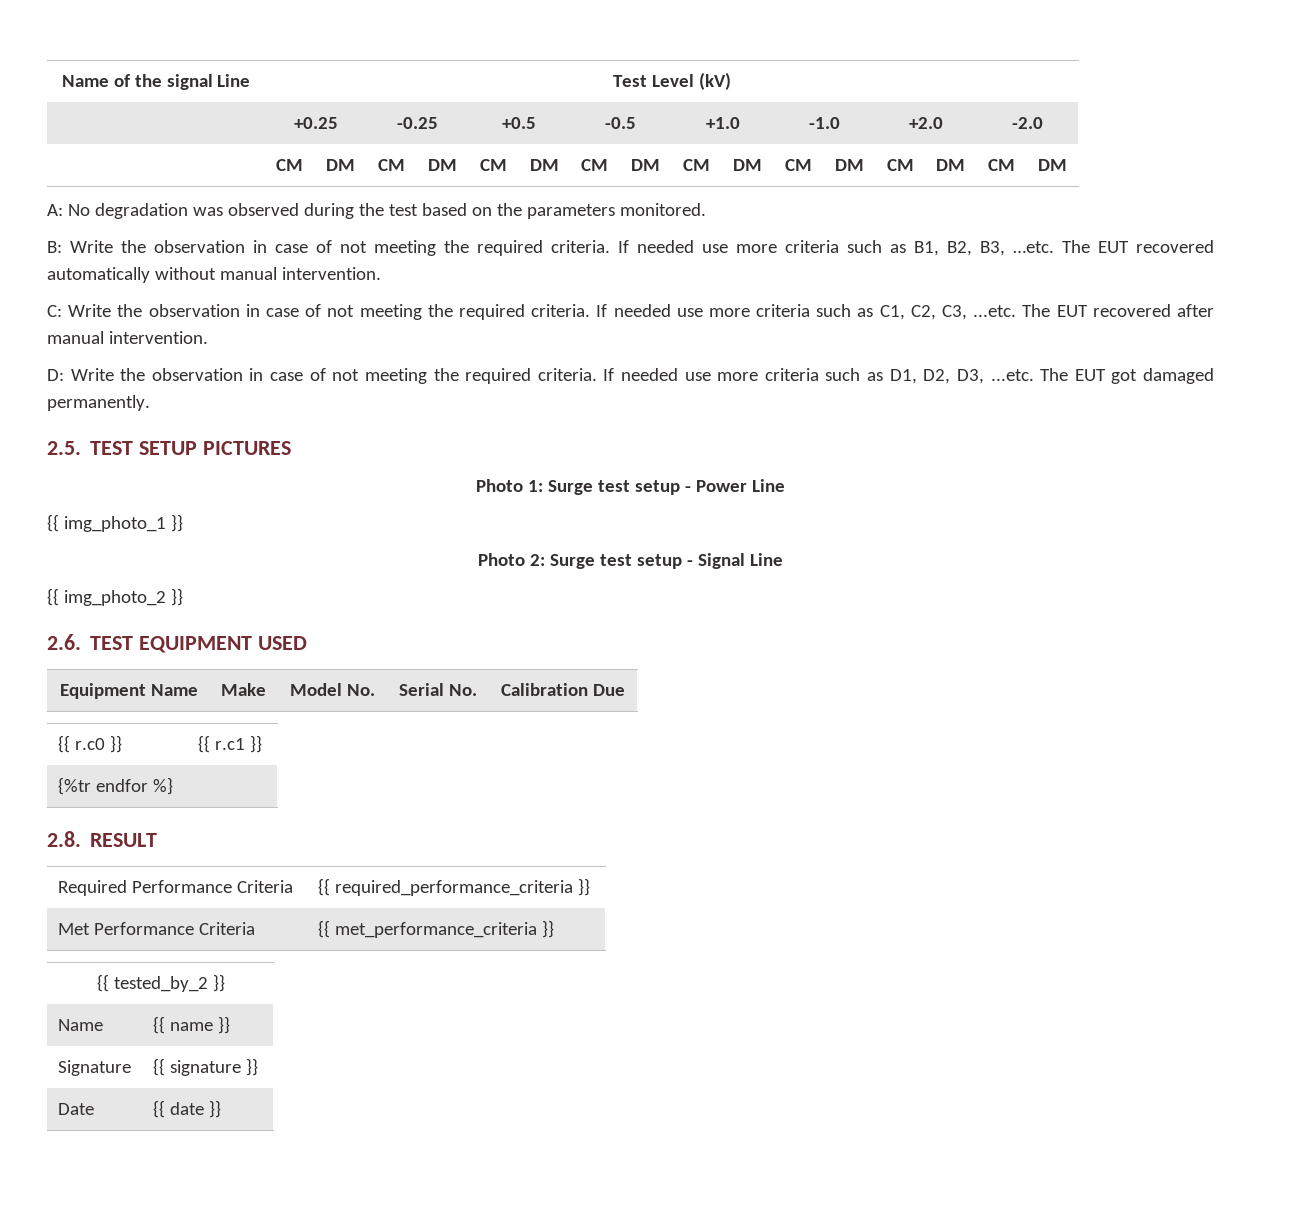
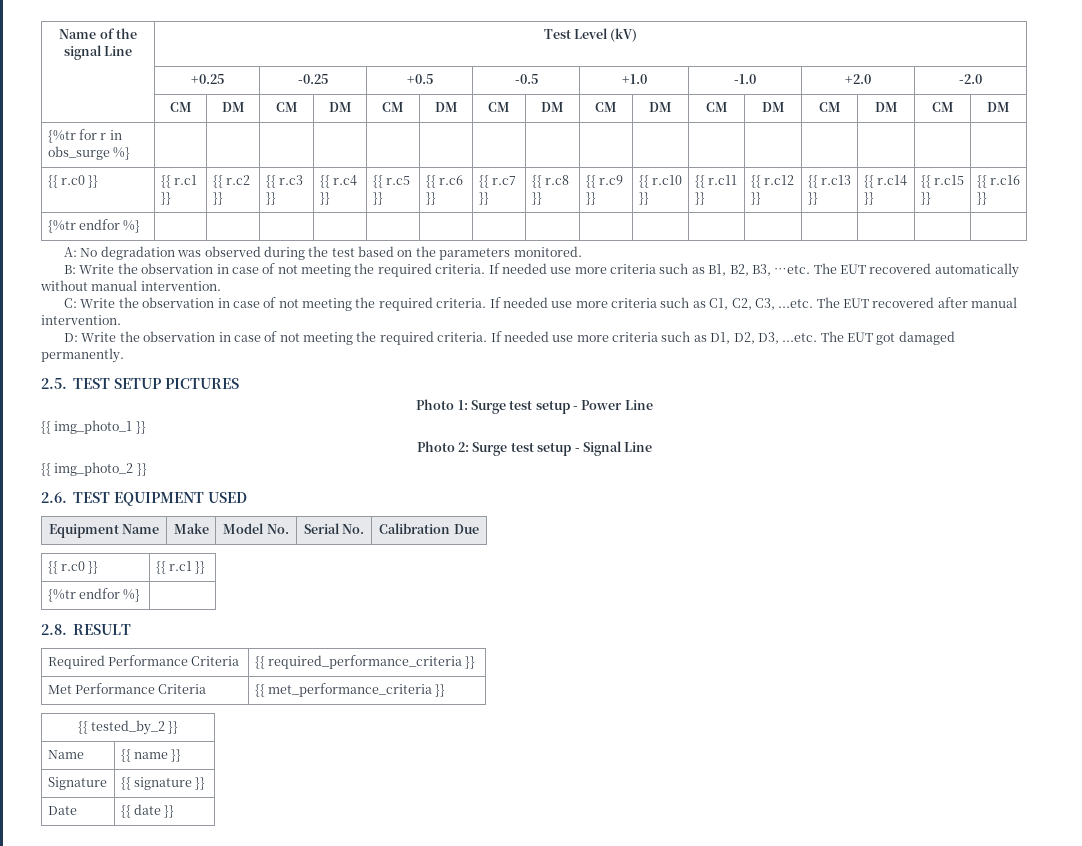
(1067, 165) none -> [47,129,122,143] [47,146,130,160] [47,175,99,188] [160,175,197,188] [160,192,171,205] [212,175,250,188] [212,192,223,205] [265,175,303,188] [265,192,276,205] [319,175,357,188] [319,192,330,205] [372,175,410,188] [372,192,383,205] [425,175,463,188] [425,192,436,205] [478,175,516,188] [478,192,489,205] [531,175,569,188] [531,192,542,205] [585,175,623,188] [585,192,596,205] [638,175,682,188] [638,192,649,205] [694,175,737,188] [694,192,705,205] [750,175,794,188] [750,192,761,205] [807,175,851,188] [807,192,818,205] [863,175,907,188] [863,192,874,205] [920,175,964,188] [920,192,931,205] [976,175,1020,188] [976,192,987,205] [47,219,141,233] // {%tr for r in obs_surge %} | | | | | | | | | | | | | | | | // {{ r.c0 }} | {{ r.c1 }} | {{ r.c2 }} | {{ r.c3 }} | {{ r.c4 }} | {{ r.c5 }} | {{ r.c6 }} | {{ r.c7 }} | {{ r.c8 }} | {{ r.c9 }} | {{ r.c10 }} | {{ r.c11 }} | {{ r.c12 }} | {{ r.c13 }} | {{ r.c14 }} | {{ r.c15 }} | {{ r.c16 }} // {%tr endfor %} | | | | | | | | | | | | | | | |

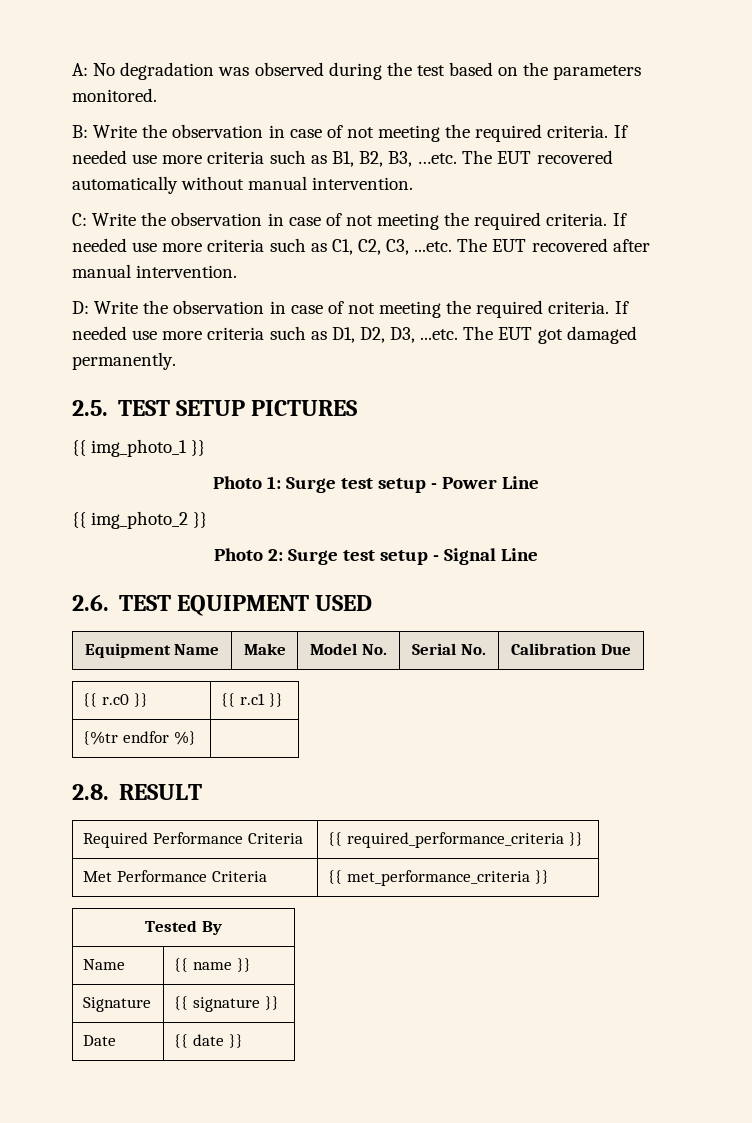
[59,28,137,39] [63,45,133,60] [543,28,638,42] [190,74,224,84] [298,74,328,84] [406,74,433,84] [514,74,538,84] [621,74,647,84] [734,74,756,84] [845,74,871,84] [959,74,982,84] [169,102,192,112] [221,102,245,112] [275,102,298,112] [328,102,352,112] [382,102,404,112] [434,102,458,112] [488,102,510,112] [541,102,564,112] [595,102,617,112] [649,102,672,112] [705,102,728,112] [761,102,785,112] [818,102,841,112] [874,102,898,112] [931,102,954,112] [987,102,1010,112] [47,129,122,143] [47,146,130,160] [47,175,99,188] [160,175,197,188] [160,192,171,205] [212,175,250,188] [212,192,223,205] [265,175,303,188] [265,192,276,205] [319,175,357,188] [319,192,330,205] [372,175,410,188] [372,192,383,205] [425,175,463,188] [425,192,436,205] [478,175,516,188] [478,192,489,205] [531,175,569,188] [531,192,542,205] [585,175,623,188] [585,192,596,205] [638,175,682,188] [638,192,649,205] [694,175,737,188] [694,192,705,205] [750,175,794,188] [750,192,761,205] [807,175,851,188] [807,192,818,205] [863,175,907,188] [863,192,874,205] [920,175,964,188] [920,192,931,205] [976,175,1020,188] [976,192,987,205] [47,219,141,233] Name of the signal Line | Test Level (kV) // | +0.25 | -0.25 | +0.5 | -0.5 | +1.0 | -1.0 | +2.0 | -2.0 // | CM | DM | CM | DM | CM | DM | CM | DM | CM | DM | CM | DM | CM | DM | CM | DM // {%tr for r in obs_surge %} | | | | | | | | | | | | | | | | // {{ r.c0 }} | {{ r.c1 }} | {{ r.c2 }} | {{ r.c3 }} | {{ r.c4 }} | {{ r.c5 }} | {{ r.c6 }} | {{ r.c7 }} | {{ r.c8 }} | {{ r.c9 }} | {{ r.c10 }} | {{ r.c11 }} | {{ r.c12 }} | {{ r.c13 }} | {{ r.c14 }} | {{ r.c15 }} | {{ r.c16 }} // {%tr endfor %} | | | | | | | | | | | | | | | | // -> (72, 69) none
(240, 383) none -> [72,439,206,457] // {{ img_photo_1 }}
[54,420,133,434] img_photo_1 -> [91,511,189,529] img_photo_2
[41,462,147,476] // {{ img_photo_2 }} -> (539, 554) none
[77,720,179,735] {{ tested_by_2 }} -> [145,920,222,935] Tested By

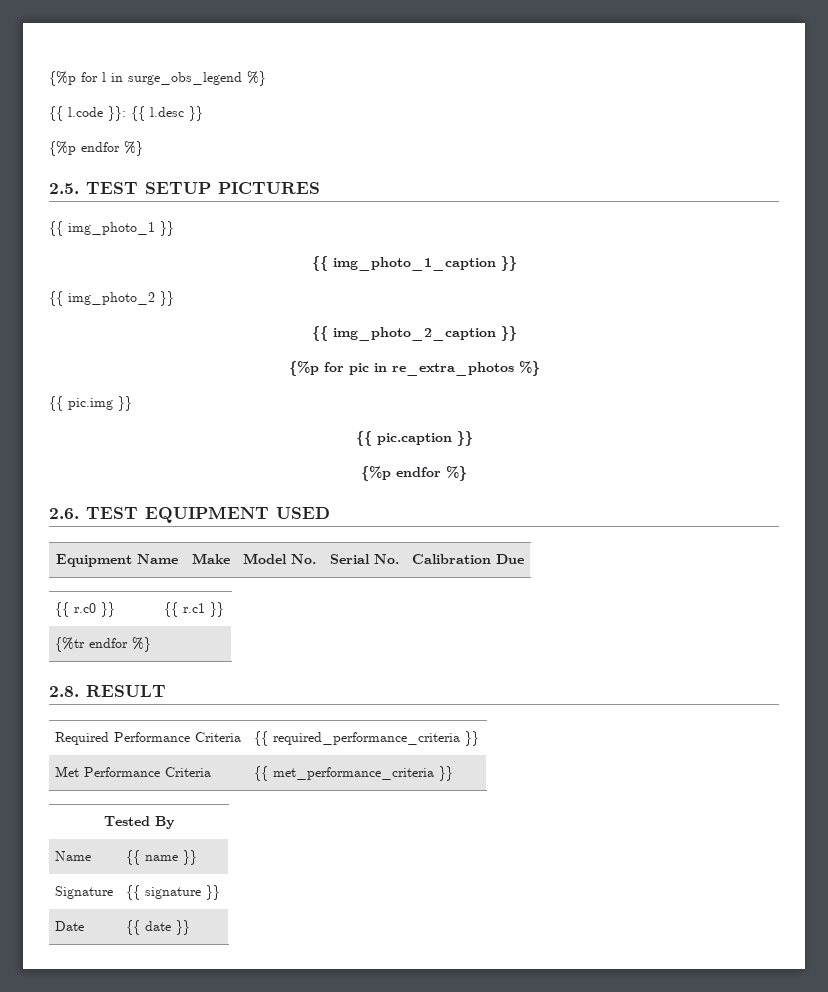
[72,62,642,80] [72,88,157,102] [72,124,628,142] [72,150,613,167] [72,176,414,194] [72,212,627,230] [72,238,650,255] [72,264,238,278] [72,300,629,318] [72,326,637,344] [72,352,176,370] A: No degradation was observed during the test based on the parameters monitored. // B: Write the observation in case of not meeting the required criteria. If needed use more criteria such as B1, B2, B3, …etc. The EUT recovered automatically without manual intervention. // C: Write the observation in case of not meeting the required criteria. If needed use more criteria such as C1, C2, C3, ...etc. The EUT recovered after manual intervention. // D: Write the observation in case of not meeting the required criteria. If needed use more criteria such as D1, D2, D3, ...etc. The EUT got damaged permanently. -> [49,71,266,86] [49,106,203,121] [49,141,143,156] {%p for l in surge_obs_legend %} // {{ l.code }}: {{ l.desc }} // {%p endfor %}
[212,476,540,493] [72,511,208,529] [213,548,539,565] Photo 1: Surge test setup - Power Line // {{ img_photo_2 }} // Photo 2: Surge test setup - Signal Line -> [311,256,517,271] [49,291,174,306] [311,326,517,341] [288,361,540,376] [49,396,132,411] [355,431,473,446] [361,466,467,481] {{ img_photo_1_caption }} // {{ img_photo_2 }} // {{ img_photo_2_caption }} // {%p for pic in re_extra_photos %} // {{ pic.img }} // {{ pic.caption }} // {%p endfor %}

